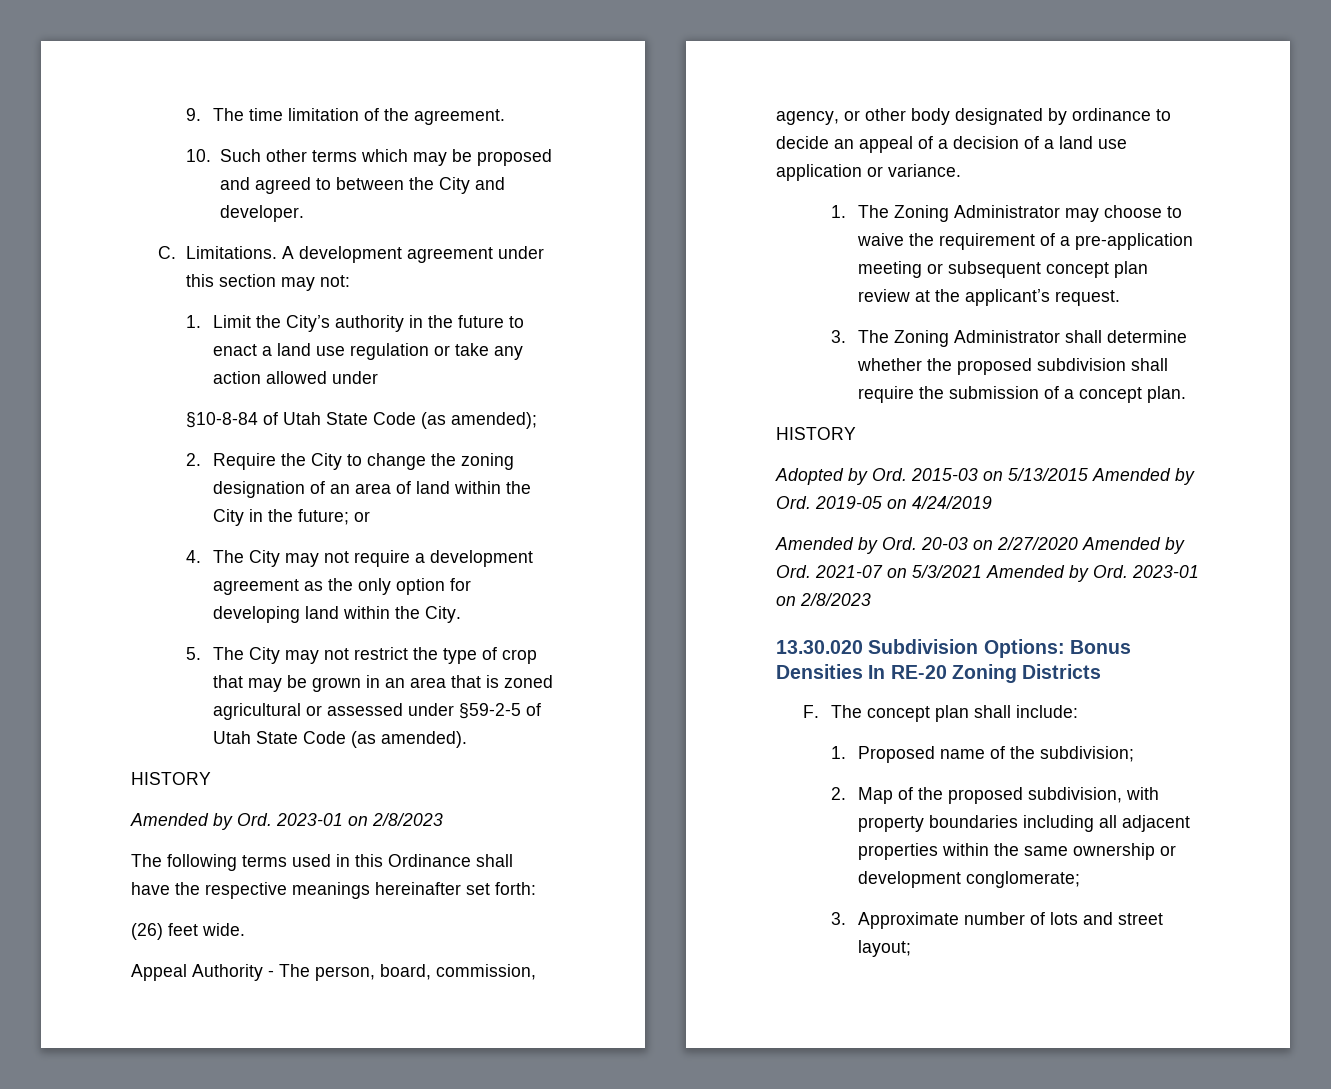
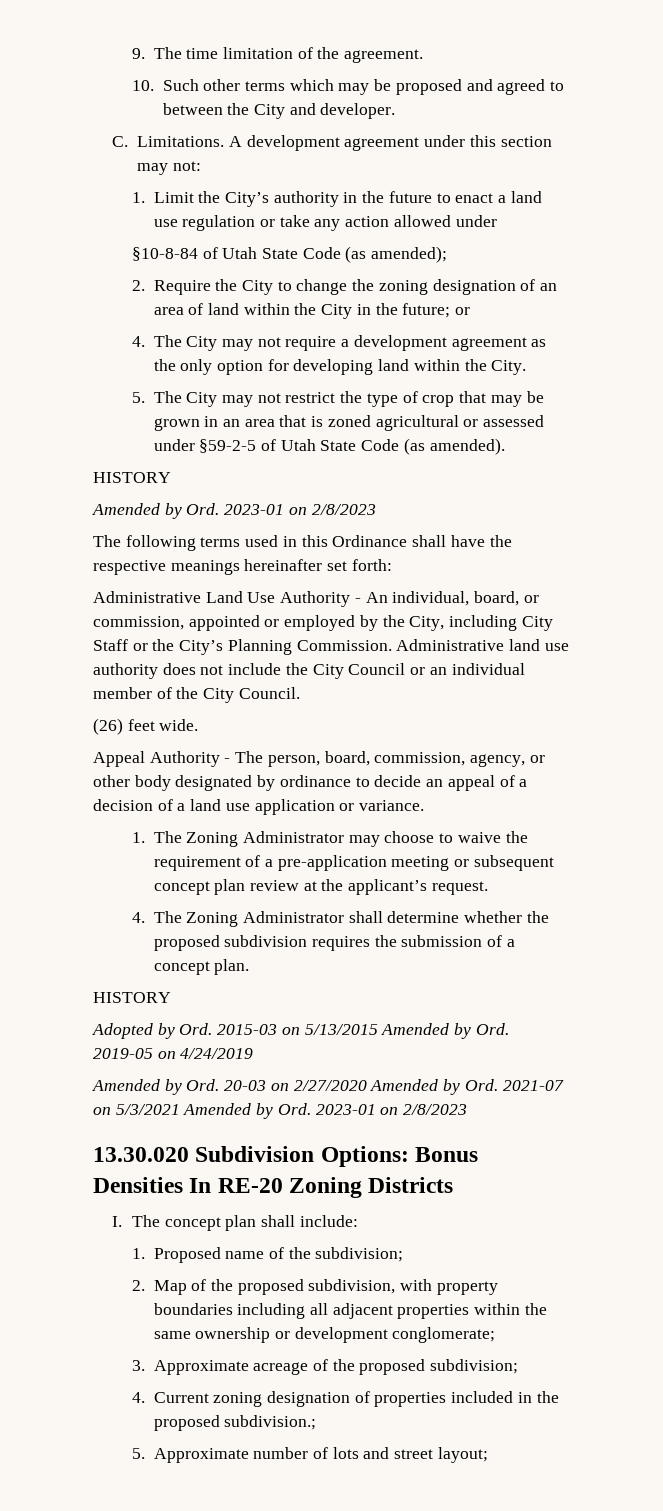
(536, 888) none -> [93,591,539,607] [93,615,553,631] [93,639,569,655] [93,663,525,679] [93,687,300,703] // Administrative Land Use Authority - An individual, board, or commission, appointed or employed by the City, including City Staff or the City’s Planning Commission. Administrative land use authority does not include the City Council or an individual member of the City Council.
[830,330,846,343] 3. -> [131,912,145,923] 4.
[1131,358,1169,371] [858,386,915,403] shall require -> [312,936,371,951] requires
[803,705,820,718] F. -> [112,1216,123,1227] I.
(960, 920) none -> [253,1359,519,1375] [131,1391,559,1407] [153,1415,317,1431] [131,1448,249,1463] acreage of the proposed subdivision; // 4. Current zoning designation of properties included in the proposed subdivision.; // 5. Approximate

